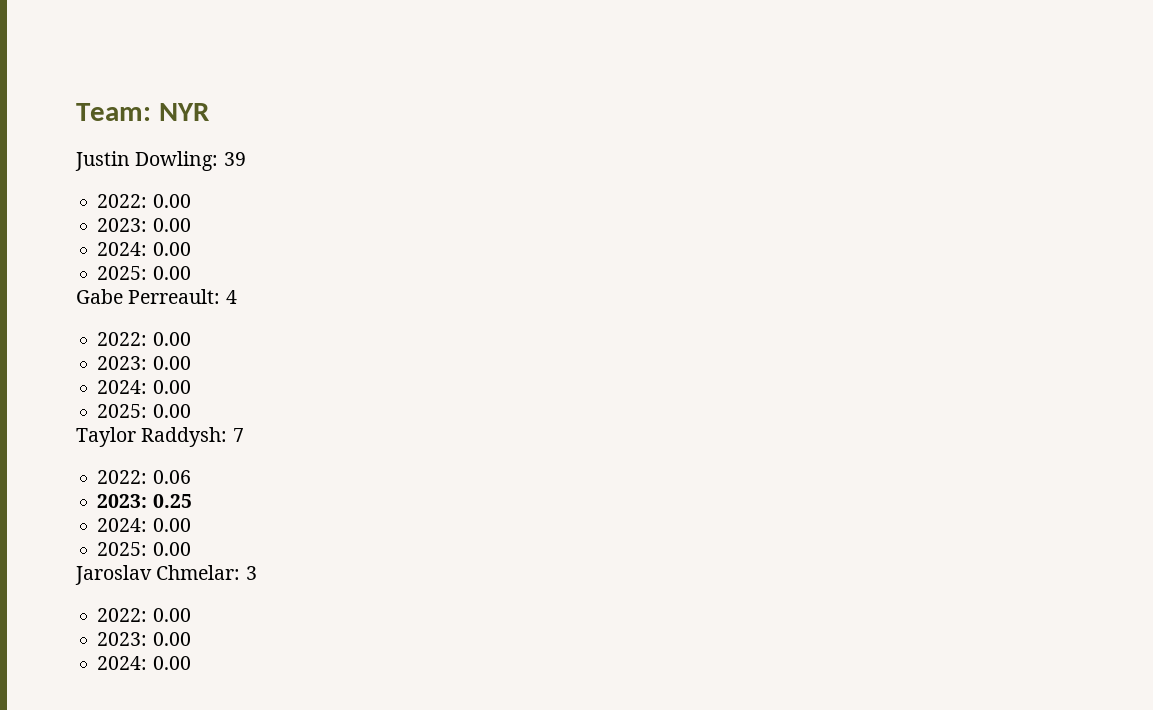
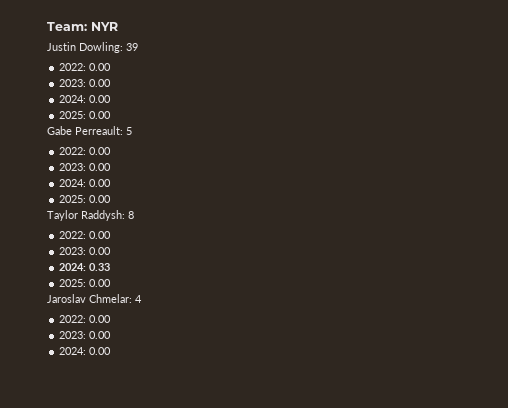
[225,290,237,304] 4 -> [126,127,132,135] 5
[232,428,244,442] [97,470,191,484] [97,494,192,508] [97,518,191,532] 7 // 2022: 0.06 // 2023: 0.25 // 2024: 0.00 -> [128,211,134,219] [59,231,112,239] [59,247,112,255] [59,263,111,271] 8 // 2022: 0.00 // 2023: 0.00 // 2024: 0.33
[245,566,257,580] 3 -> [135,295,142,303] 4

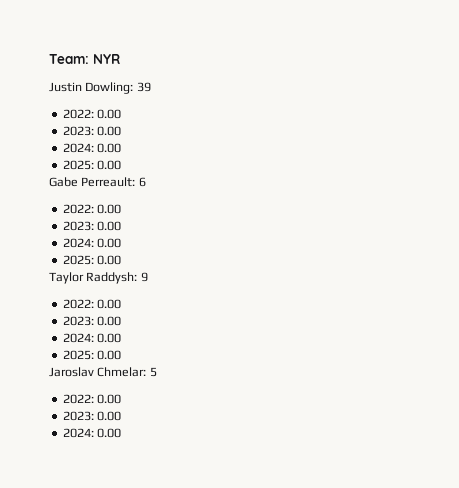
[126,127,132,135] 5 -> [138,177,146,187] 6
[128,211,134,219] [59,231,112,239] [59,247,112,255] [59,263,111,271] [59,279,112,287] [47,294,142,303] [59,315,112,323] [59,331,112,339] [59,347,112,355] 8 // 2022: 0.00 // 2023: 0.00 // 2024: 0.33 // 2025: 0.00 // Jaroslav Chmelar: 4 // 2022: 0.00 // 2023: 0.00 // 2024: 0.00 -> [140,272,148,282] [62,299,122,309] [62,316,122,326] [62,333,122,343] [62,350,122,360] [49,367,157,377] [62,394,122,404] [62,411,122,421] [62,428,122,438] 9 // 2022: 0.00 // 2023: 0.00 // 2024: 0.00 // 2025: 0.00 // Jaroslav Chmelar: 5 // 2022: 0.00 // 2023: 0.00 // 2024: 0.00

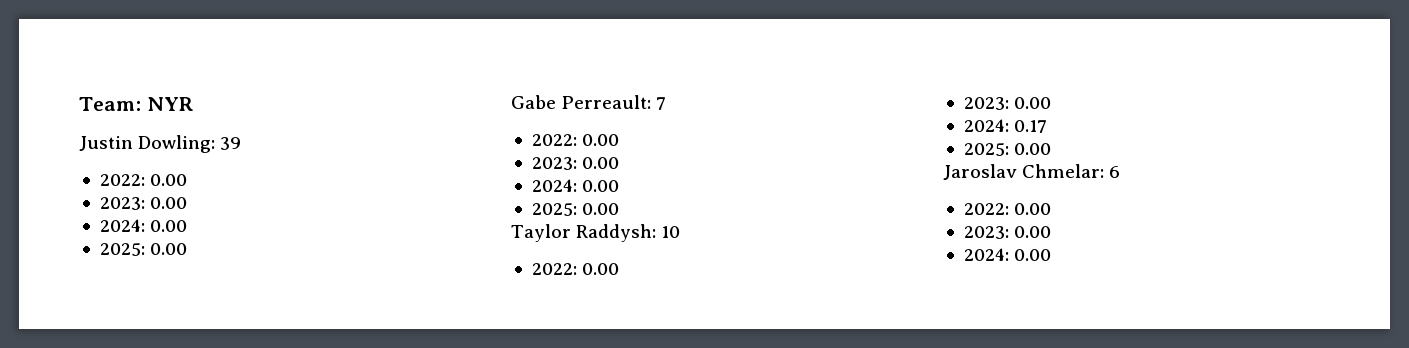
[138,177,146,187] 6 -> [656,97,667,110] 7
[140,272,148,282] [62,299,122,309] [62,316,122,326] [62,333,122,343] [62,350,122,360] [49,367,157,377] [62,394,122,404] [62,411,122,421] [62,428,122,438] 9 // 2022: 0.00 // 2023: 0.00 // 2024: 0.00 // 2025: 0.00 // Jaroslav Chmelar: 5 // 2022: 0.00 // 2023: 0.00 // 2024: 0.00 -> [661,226,681,238] [531,263,620,275] [963,97,1052,110] [963,119,1048,133] [963,143,1052,156] [943,164,1121,180] [963,203,1052,215] [963,226,1052,239] [963,248,1052,261] 10 // 2022: 0.00 // 2023: 0.00 // 2024: 0.17 // 2025: 0.00 // Jaroslav Chmelar: 6 // 2022: 0.00 // 2023: 0.00 // 2024: 0.00

